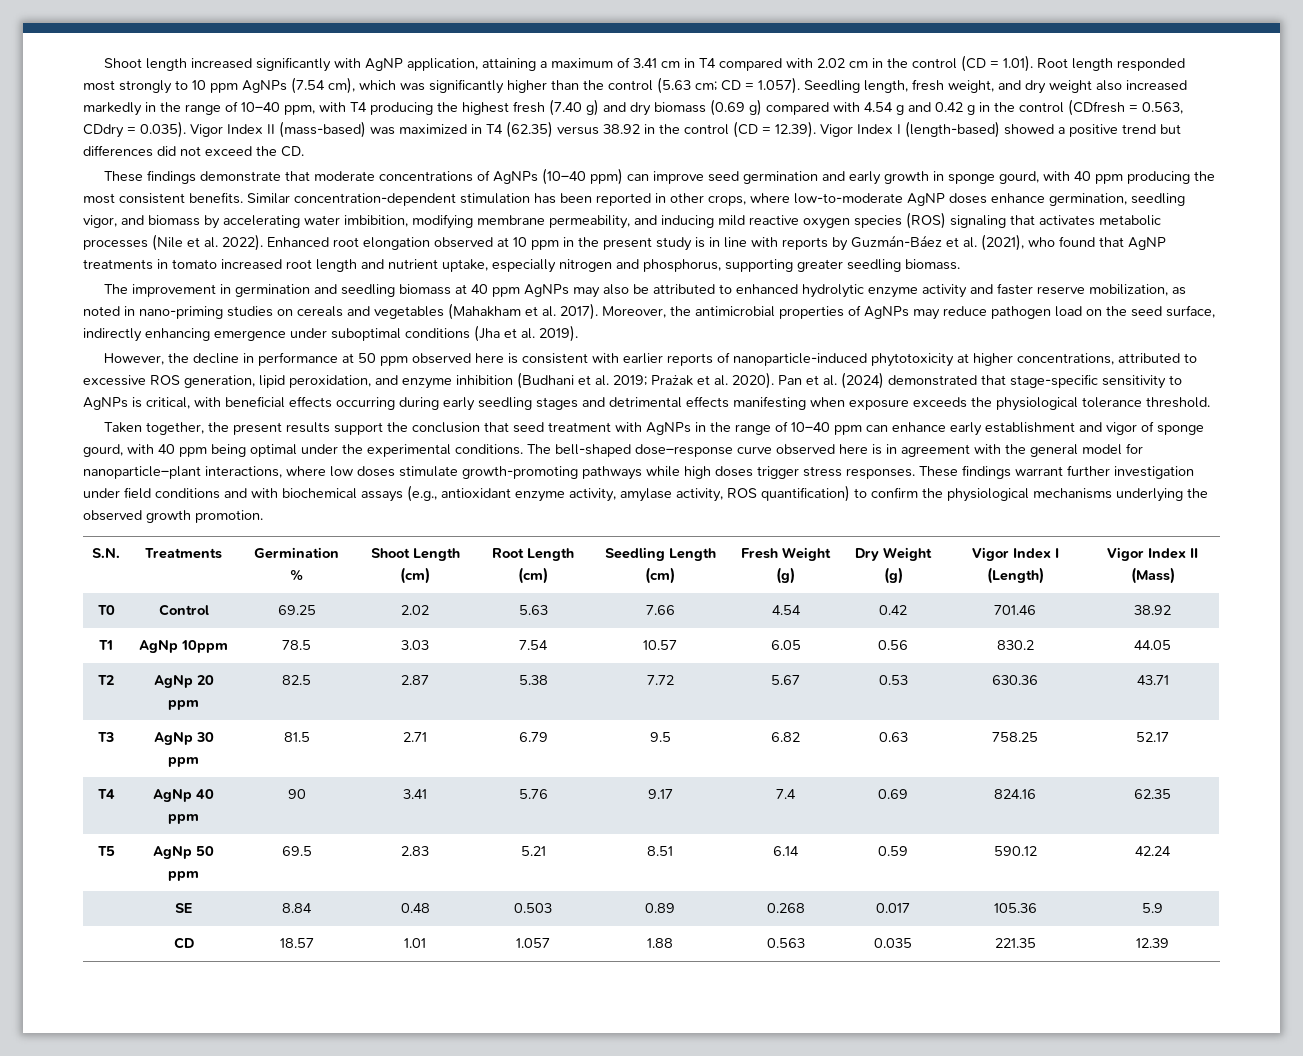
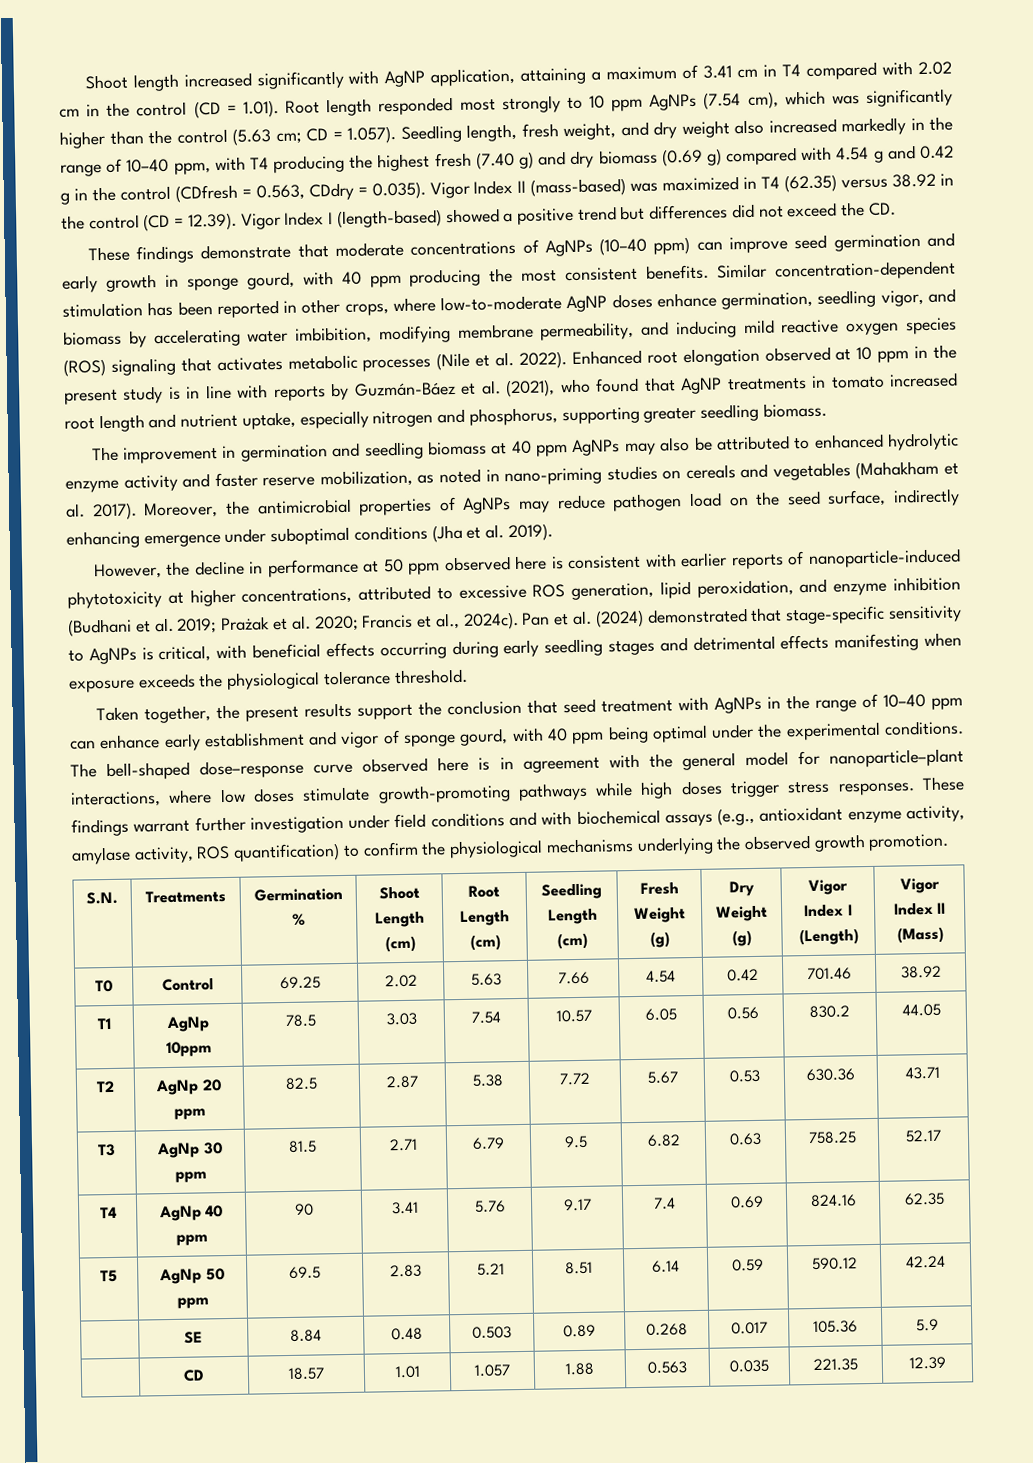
[732,372,774,389] 2020). -> [314,611,519,632] 2020; Francis et al., 2024c).

